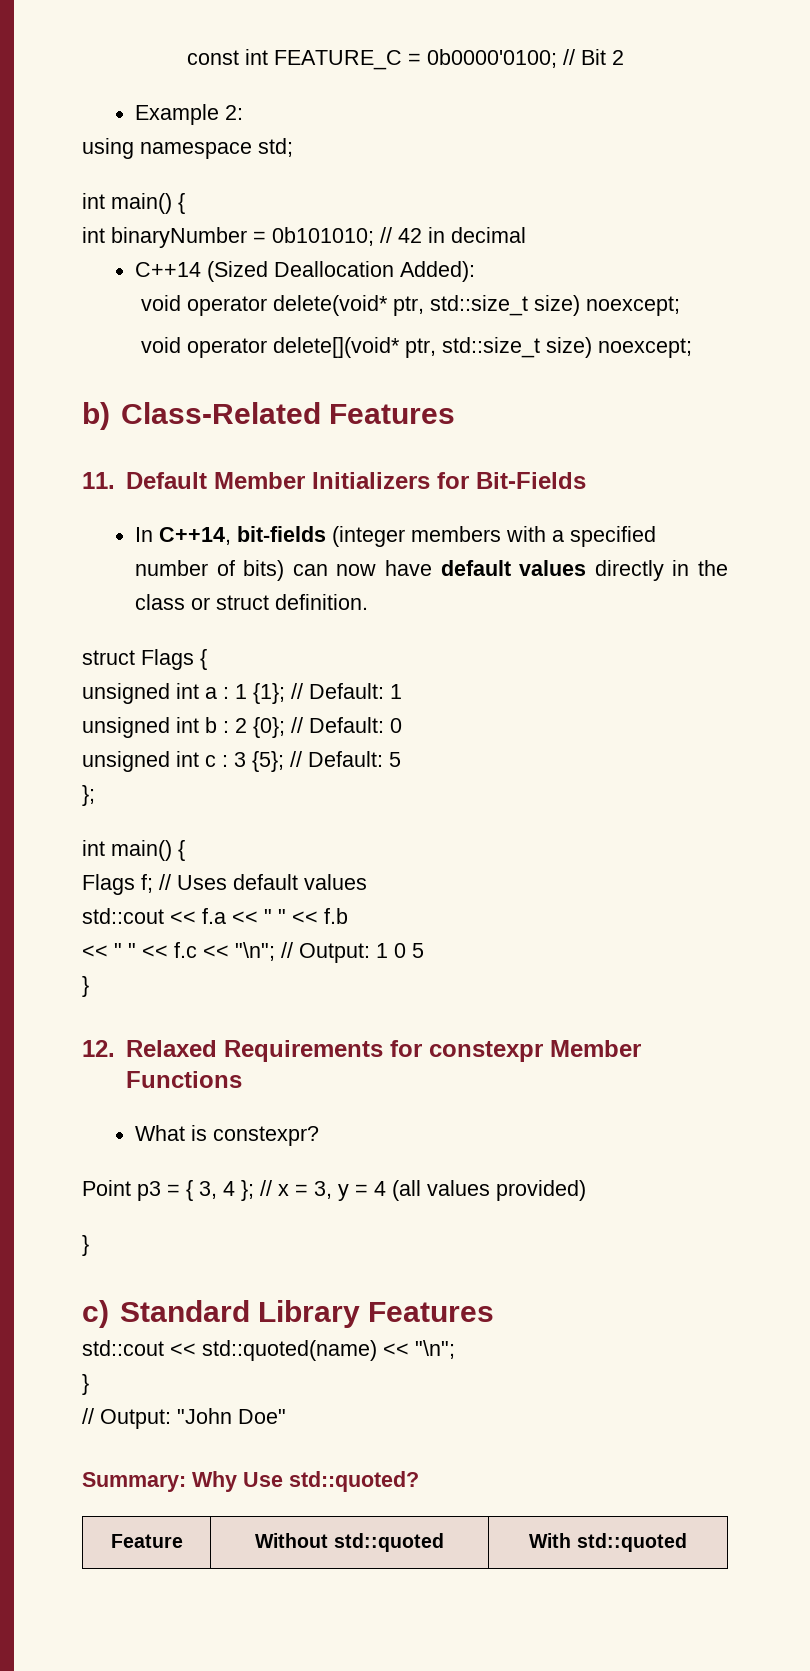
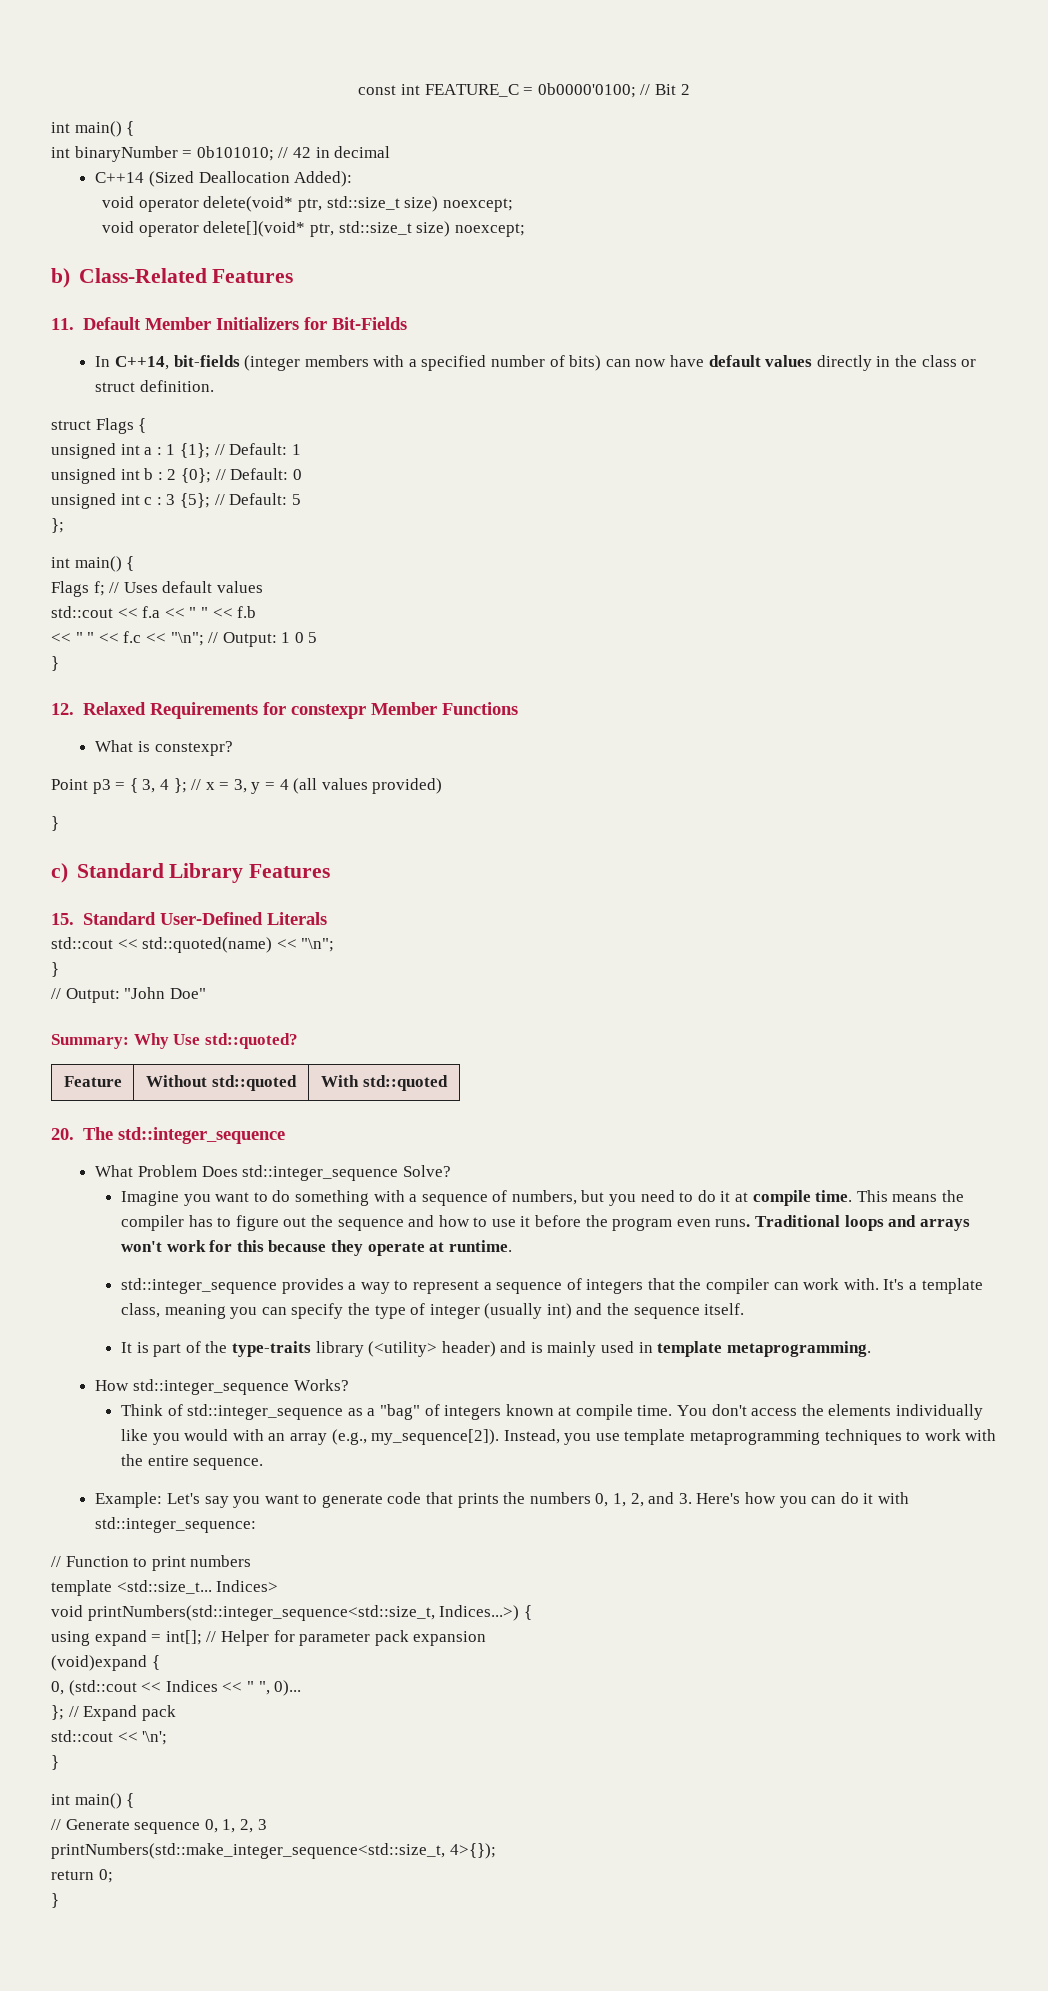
[134,104,243,125] [82,138,293,159] // Example 2: // using namespace std; -> (690, 89) none
(494, 1312) none -> [51,912,327,925] // 15. Standard User-Defined Literals
(687, 1542) none -> [51,1127,285,1144] [95,1165,451,1181] [120,1190,964,1206] [120,1215,970,1231] [120,1240,512,1256] [120,1278,983,1294] [120,1303,745,1319] [120,1341,871,1357] [95,1379,349,1395] [120,1404,983,1420] [120,1429,997,1445] [120,1454,264,1470] [95,1492,909,1508] [95,1517,257,1533] [51,1555,252,1571] [51,1580,279,1596] [51,1605,532,1621] [51,1630,487,1646] [51,1655,160,1671] [51,1680,302,1696] [51,1705,176,1721] [51,1730,168,1745] [51,1755,59,1770] [51,1793,135,1809] [51,1819,267,1834] [51,1843,496,1859] [51,1869,113,1883] [51,1893,59,1908] // 20. The std::integer_sequence // What Problem Does std::integer_sequence Solve? // Imagine you want to do something with a sequence of numbers, but you need to do it at compile time. This means the compiler has to figure out the sequence and how to use it before the program even runs. Traditional loops and arrays won't work for this because they operate at runtime. // std::integer_sequence provides a way to represent a sequence of integers that the compiler can work with. It's a template class, meaning you can specify the type of integer (usually int) and the sequence itself. // It is part of the type-traits library (<utility> header) and is mainly used in template metaprogramming. // How std::integer_sequence Works? // Think of std::integer_sequence as a "bag" of integers known at compile time. You don't access the elements individually like you would with an array (e.g., my_sequence[2]). Instead, you use template metaprogramming techniques to work with the entire sequence. // Example: Let's say you want to generate code that prints the numbers 0, 1, 2, and 3. Here's how you can do it with std::integer_sequence: // // Function to print numbers // template <std::size_t... Indices> // void printNumbers(std::integer_sequence<std::size_t, Indices...>) { // using expand = int[]; // Helper for parameter pack expansion // (void)expand { // 0, (std::cout << Indices << " ", 0)... // }; // Expand pack // std::cout << '\n'; // } // int main() { // // Generate sequence 0, 1, 2, 3 // printNumbers(std::make_integer_sequence<std::size_t, 4>{}); // return 0; // }

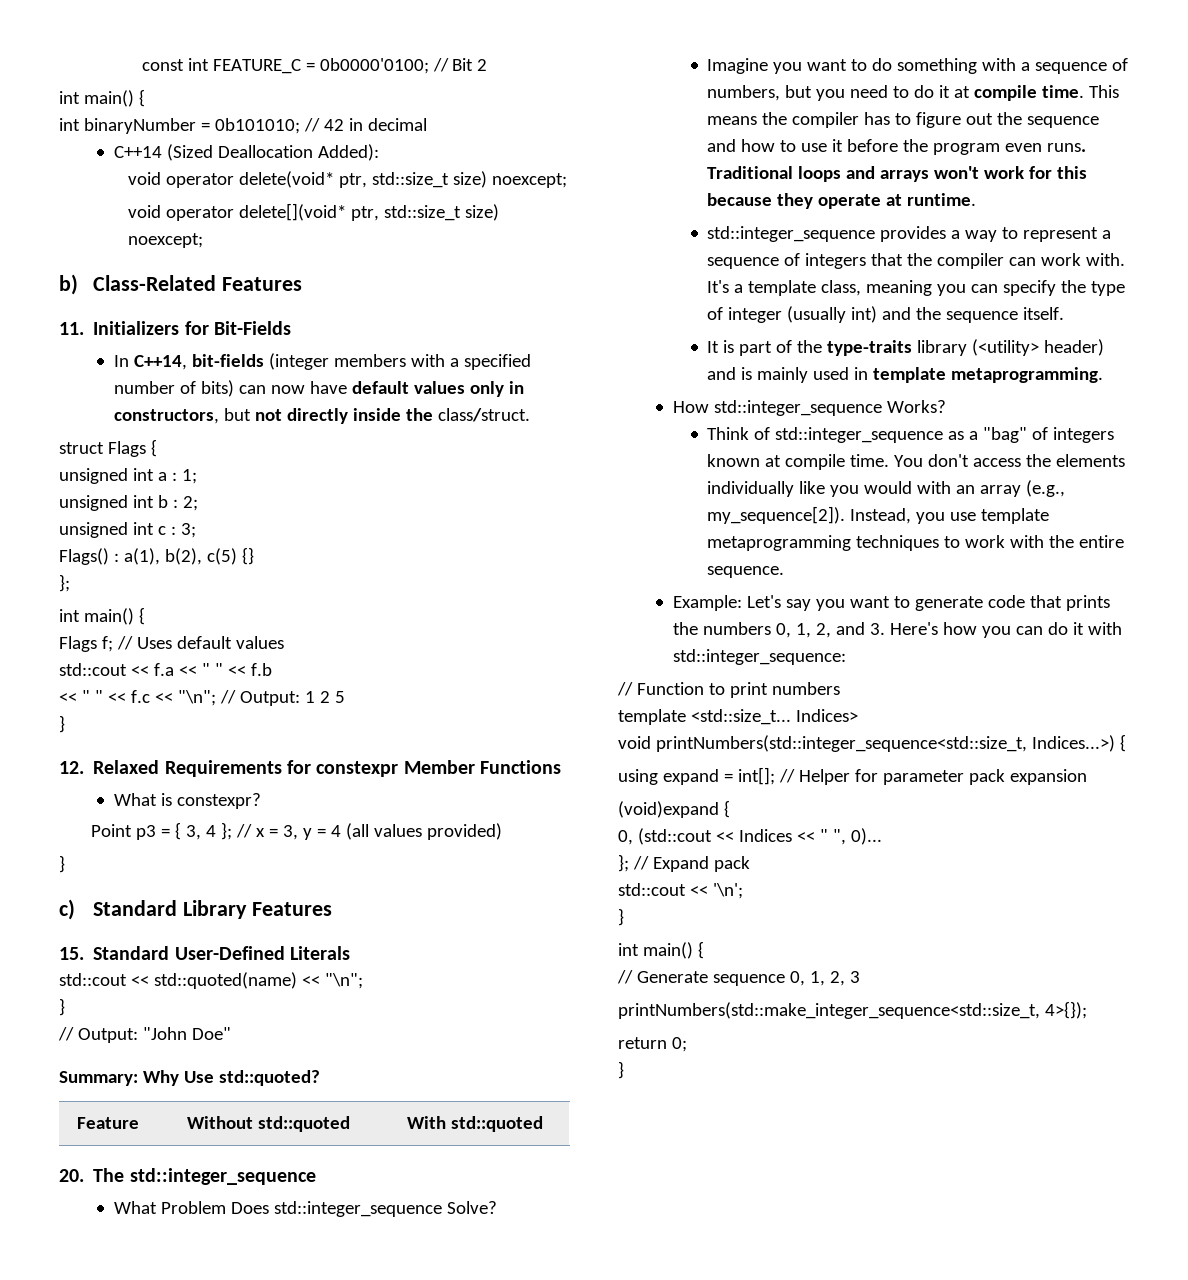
[82,317,211,330] Default Member -> (84, 328) none
[816,355,977,371] [95,380,214,392] directly in the class or struct definition. -> [469,381,524,397] [113,408,530,424] only in constructors, but not directly inside the class/struct.
[166,443,301,458] 1 {1}; // Default: 1 -> [181,469,197,484] 1;
[167,468,302,483] 2 {0}; // Default: 0 -> [182,496,198,511] 2;
[166,493,301,508] 3 {5}; // Default: 5 -> [180,523,196,538] [59,547,254,565] 3; // Flags() : a(1), b(2), c(5) {}
[294,632,304,643] 0 -> [319,691,330,703] 2

